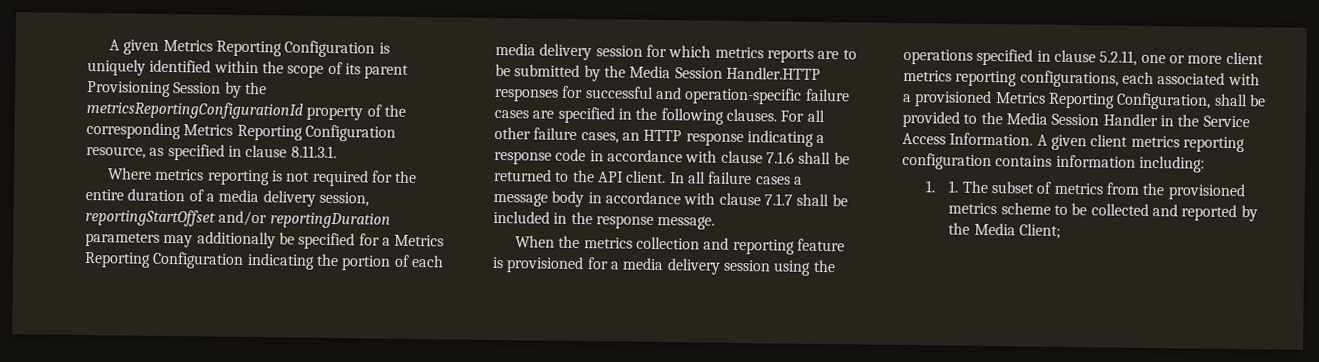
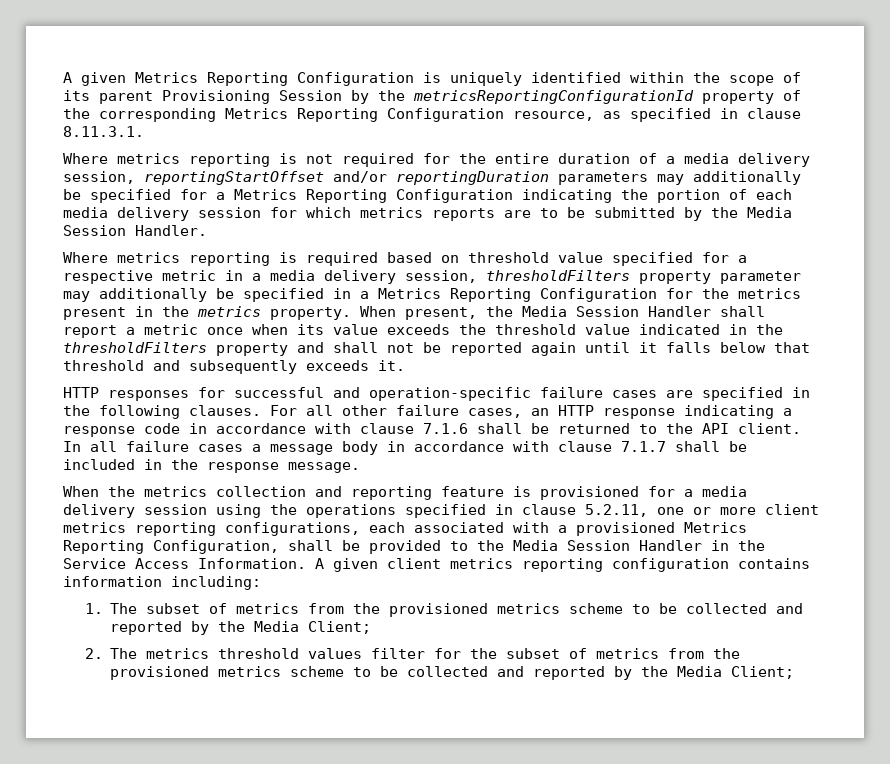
[725,66,821,80] Handler.HTTP -> [135,225,207,236] [63,252,747,266] [63,270,801,284] [63,288,801,302] [63,306,765,320] [63,324,783,338] [63,342,810,356] [63,360,405,374] [63,387,99,398] Handler. // Where metrics reporting is required based on threshold value specified for a respective metric in a media delivery session, thresholdFilters property parameter may additionally be specified in a Metrics Reporting Configuration for the metrics present in the metrics property. When present, the Media Session Handler shall report a metric once when its value exceeds the threshold value indicated in the thresholdFilters property and shall not be reported again until it falls below that threshold and subsequently exceeds it. // HTTP
[948,180,960,193] 1. -> (104, 608) none
(1061, 231) none -> [85,648,741,659] [110,666,795,680] // 2. The metrics threshold values filter for the subset of metrics from the provisioned metrics scheme to be collected and reported by the Media Client;

